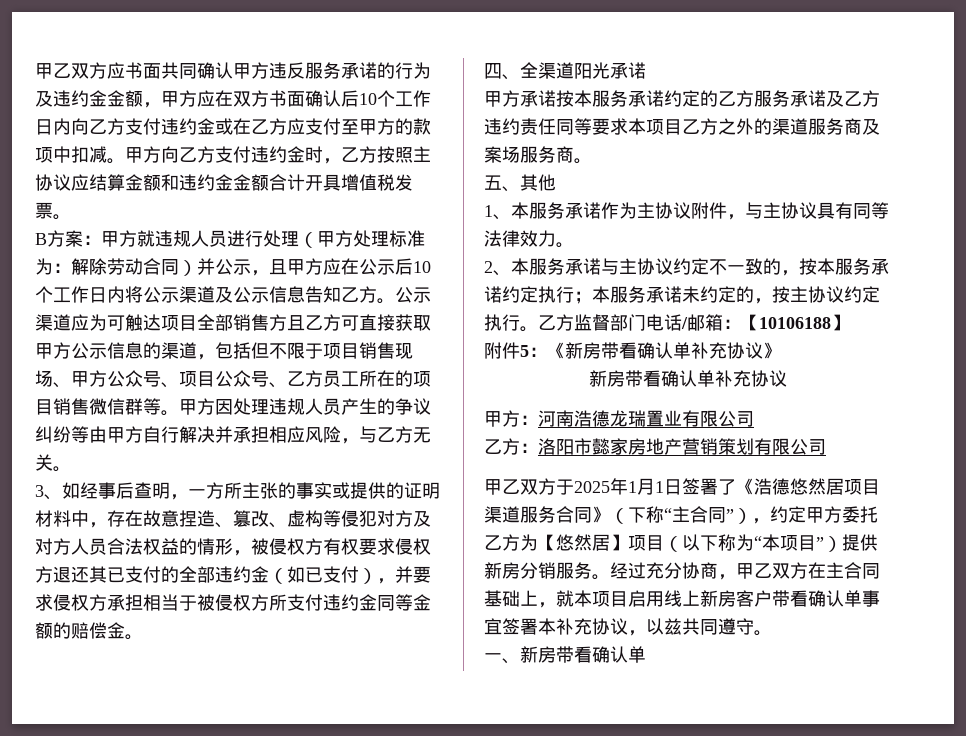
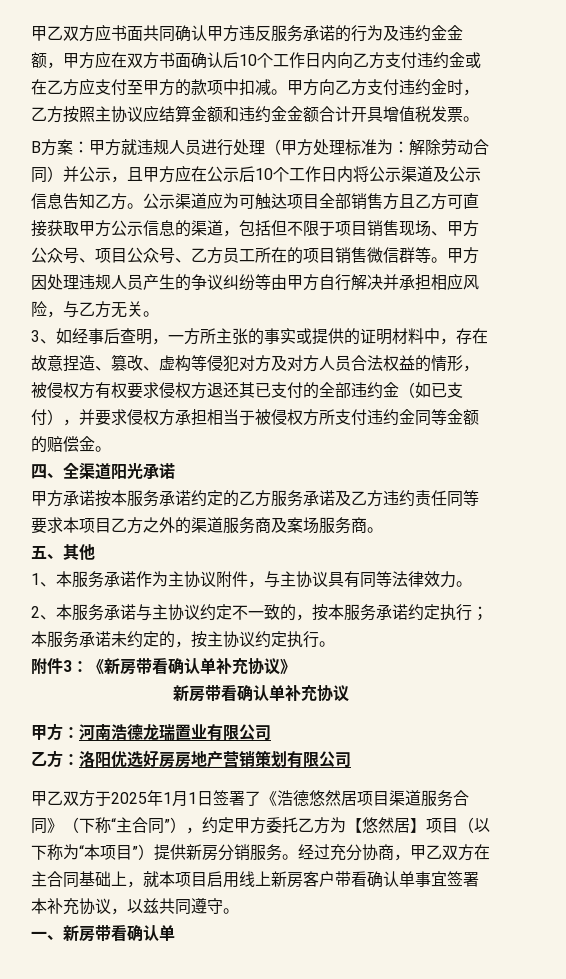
[538,314,849,331] [484,342,529,359] 乙方监督部门电话/邮箱：【10106188】 // 附件5 -> [31,658,72,674] // 附件3
[574,438,628,455] 市懿家 -> [111,750,175,768] 优选好房

